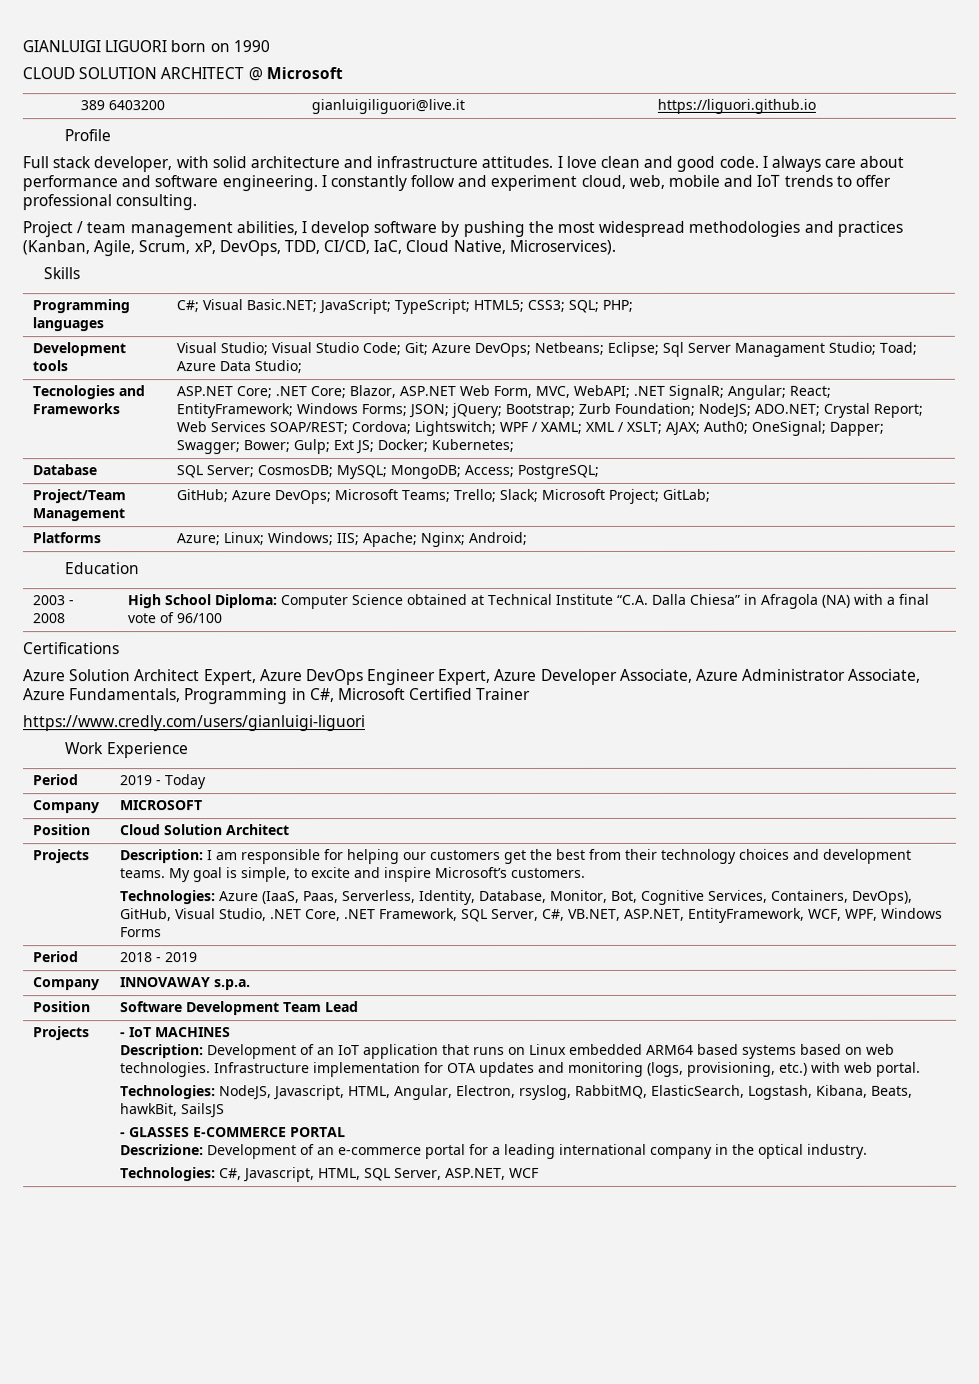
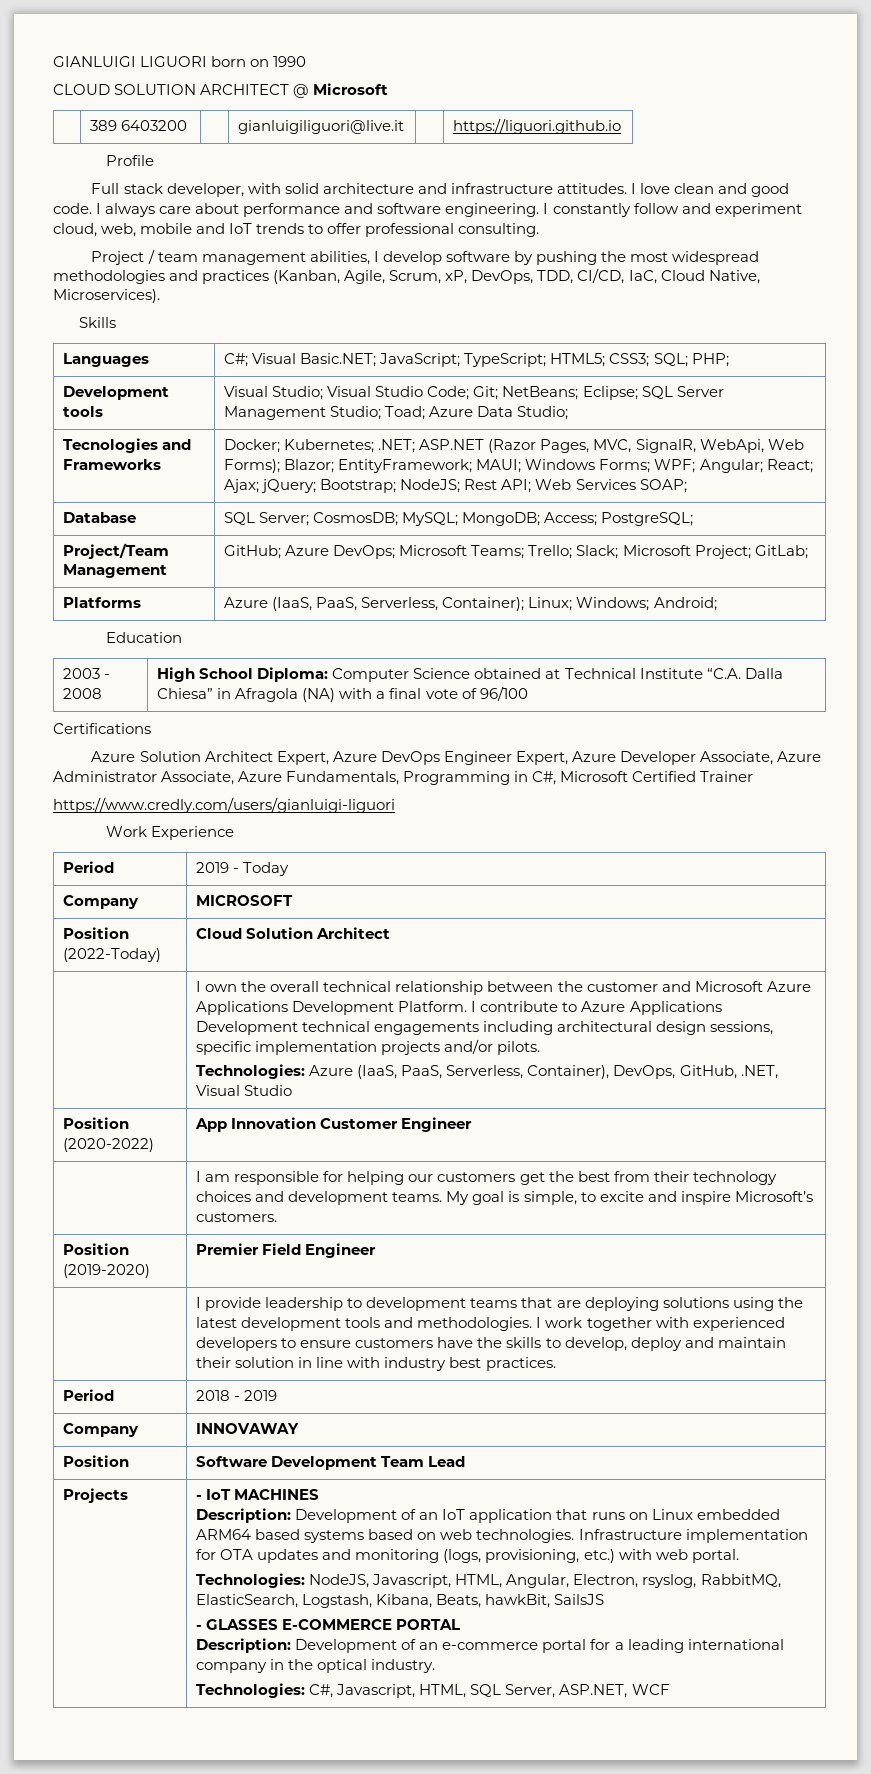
[32,299,131,314] [32,317,105,332] Programming languages -> [63,353,150,367] Languages
[431,341,826,358] Azure DevOps; Netbeans; Eclipse; Sql Server Managament -> [502,386,724,400] [224,406,327,420] NetBeans; Eclipse; SQL Server Management
[176,384,832,400] [176,402,924,419] [176,420,885,437] [176,438,515,455] ASP.NET Core; .NET Core; Blazor, ASP.NET Web Form, MVC, WebAPI; .NET SignalR; Angular; React; EntityFramework; Windows Forms; JSON; jQuery; Bootstrap; Zurb Foundation; NodeJS; ADO.NET; Crystal Report; Web Services SOAP/REST; Cordova; Lightswitch; WPF / XAML; XML / XSLT; AJAX; Auth0; OneSignal; Dapper; Swagger; Bower; Gulp; Ext JS; Docker; Kubernetes; -> [224,439,804,453] [224,459,813,473] [224,479,687,493] Docker; Kubernetes; .NET; ASP.NET (Razor Pages, MVC, SignalR, WebApi, Web Forms); Blazor; EntityFramework; MAUI; Windows Forms; WPF; Angular; React; Ajax; jQuery; Bootstrap; NodeJS; Rest API; Web Services SOAP;
[176,532,466,548] Azure; Linux; Windows; IIS; Apache; Nginx; -> [224,597,650,611] Azure (IaaS, PaaS, Serverless, Container); Linux; Windows;
(92, 830) none -> [63,948,162,962] (2022-Today)
[33,849,91,864] [120,849,205,864] Projects | Description: -> [196,981,811,995] [196,1001,722,1015] [196,1021,774,1035] [196,1039,541,1055] [196,1064,778,1079] [196,1085,293,1096] [63,1117,130,1129] [63,1138,155,1152] [195,1117,473,1132] | I own the overall technical relationship between the customer and Microsoft Azure Applications Development Platform. I contribute to Azure Applications Development technical engagements including architectural design sessions, specific implementation projects and/or pilots. // Technologies: Azure (IaaS, PaaS, Serverless, Container), DevOps, GitHub, .NET, Visual Studio // Position (2020-2022) | App Innovation Customer Engineer // |
[120,889,914,906] [120,907,944,923] [120,927,163,938] // Technologies: Azure (IaaS, Paas, Serverless, Identity, Database, Monitor, Bot, Cognitive Services, Containers, DevOps), GitHub, Visual Studio, .NET Core, .NET Framework, SQL Server, C#, VB.NET, ASP.NET, EntityFramework, WCF, WPF, Windows Forms -> [63,1243,130,1255] [63,1264,151,1278] [196,1243,377,1258] [196,1297,803,1311] [196,1317,785,1331] [196,1337,786,1351] [196,1357,556,1371] // Position (2019-2020) | Premier Field Engineer // | I provide leadership to development teams that are deploying solutions using the latest development tools and methodologies. I work together with experienced developers to ensure customers have the skills to develop, deploy and maintain their solution in line with industry best practices.
[214,979,252,991] s.p.a. -> (300, 1428) none
[120,1144,205,1156] Descrizione: -> [196,1638,292,1653] Description:

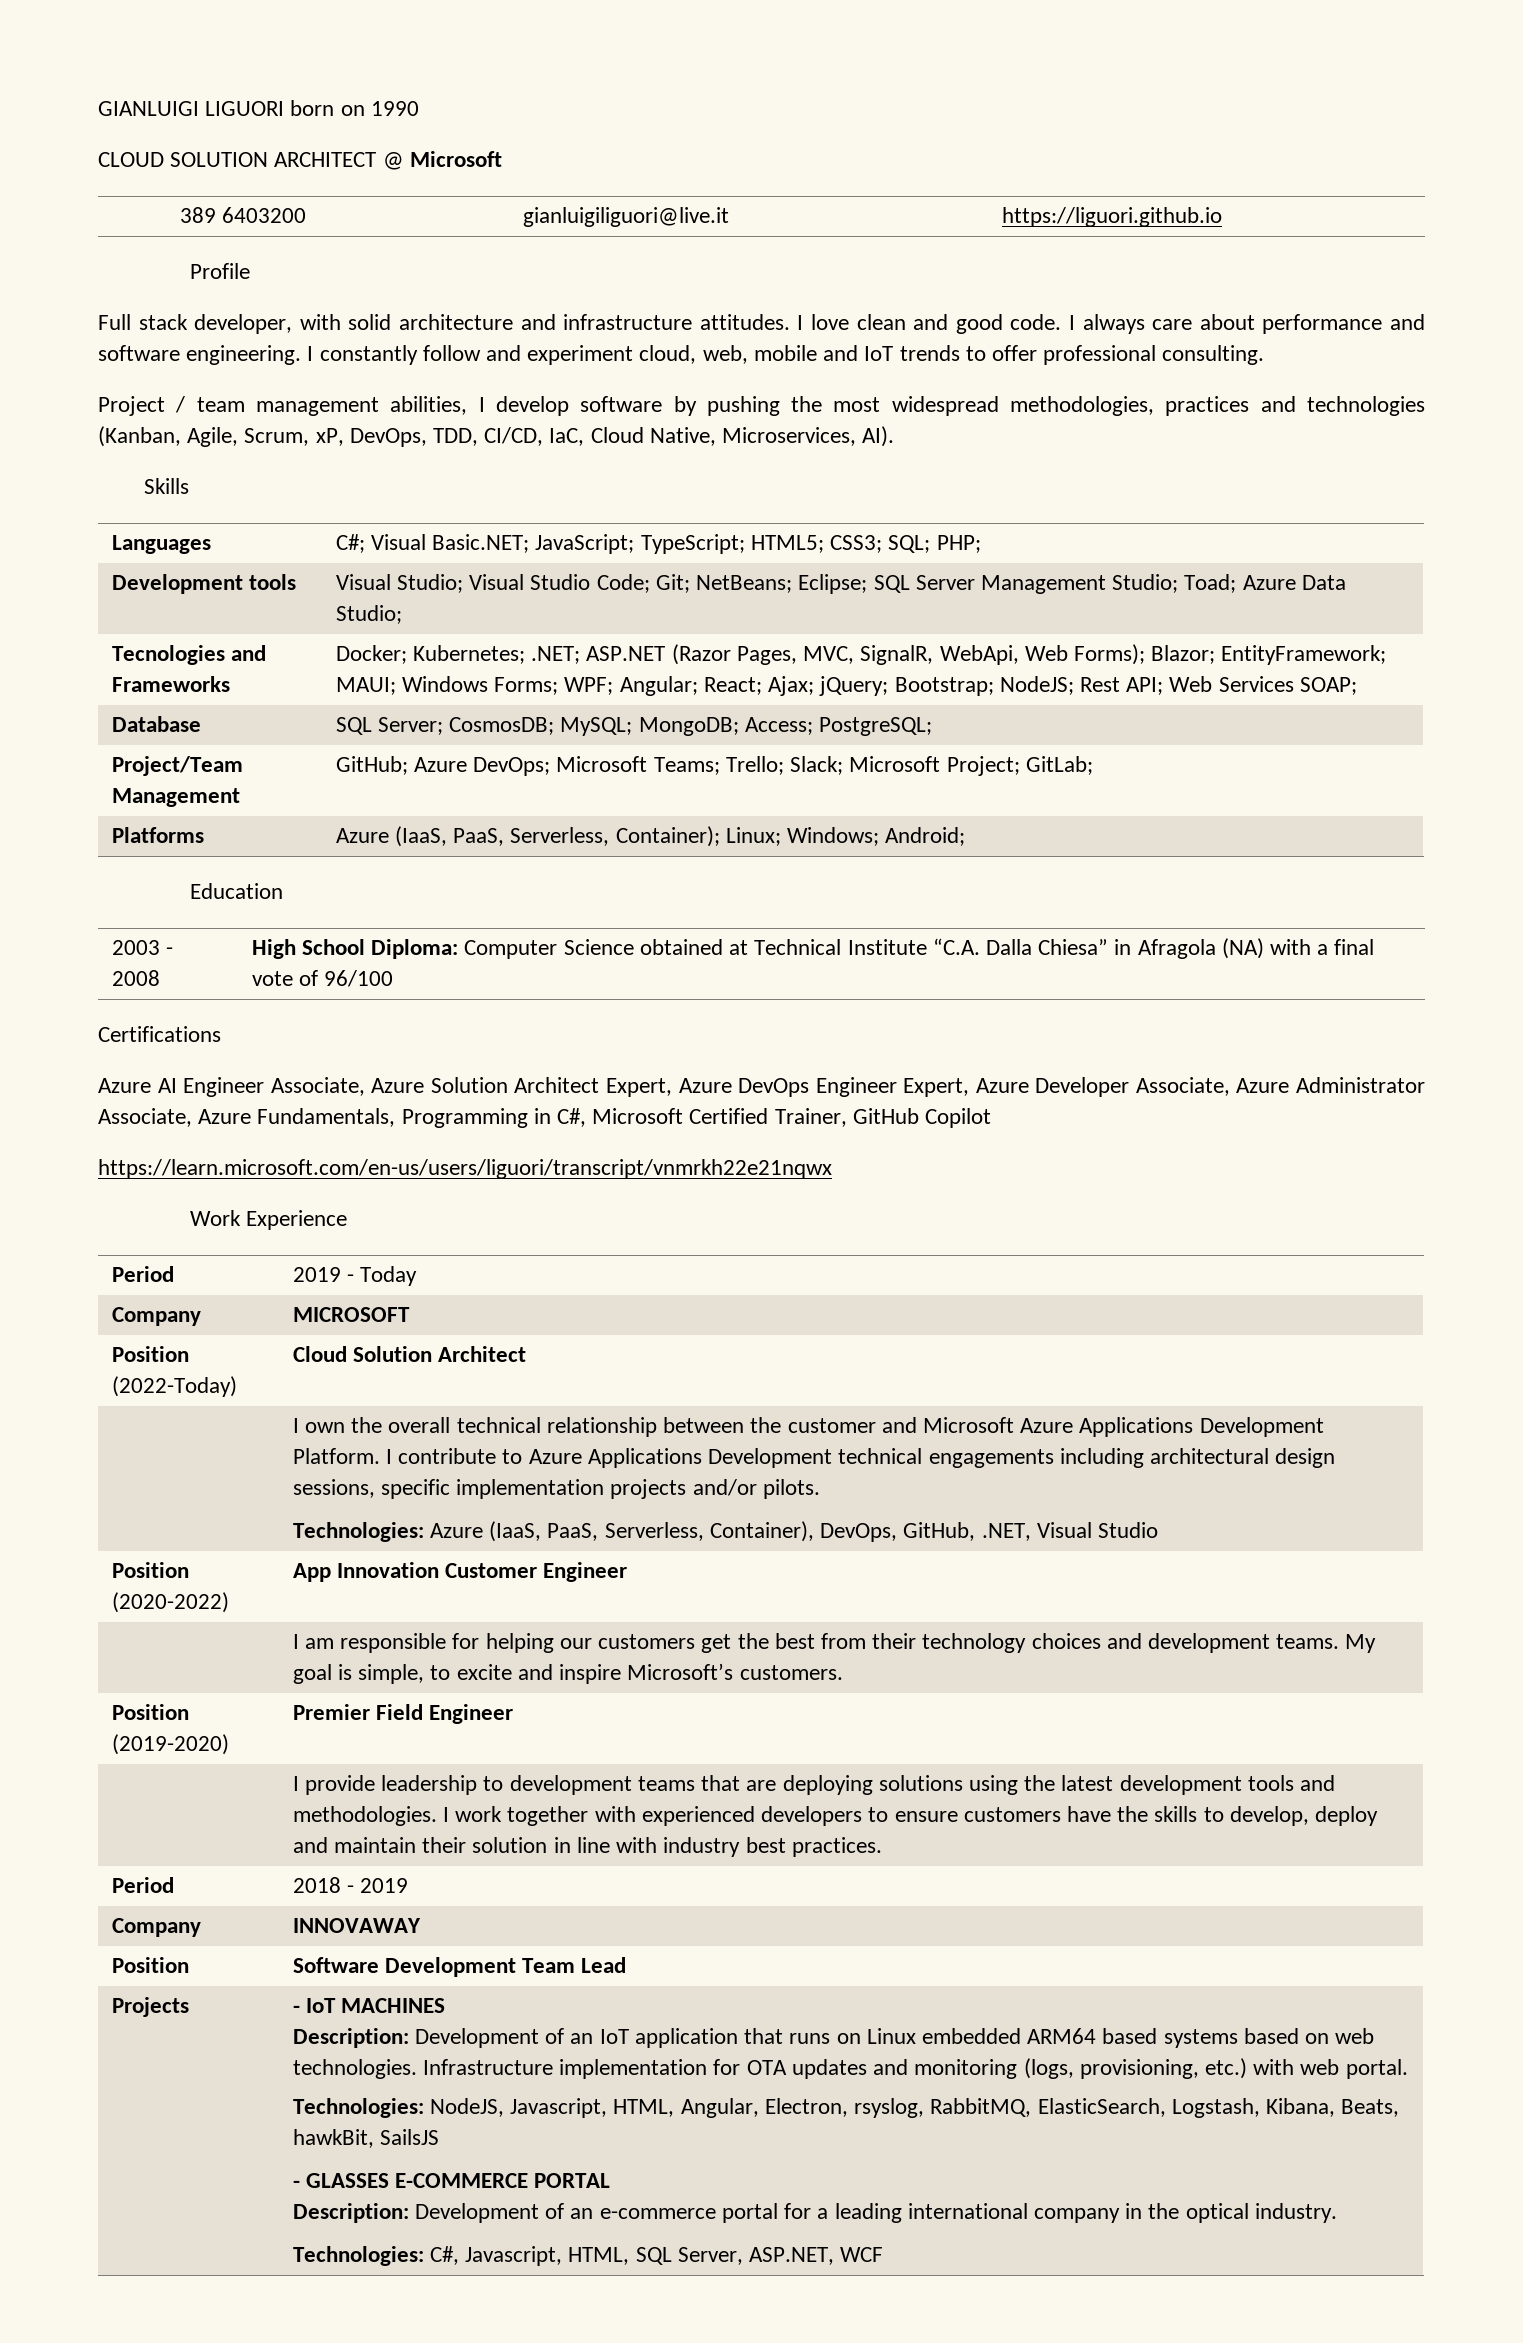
[53,270,270,284] methodologies and practices -> [1010,396,1425,416] methodologies, practices and technologies
[53,289,160,303] Microservices). -> [722,426,895,447] Microservices, AI).
(136, 756) none -> [157,1077,425,1097] AI Engineer Associate, Azure
[700,771,754,782] [53,797,395,813] Trainer // https://www.credly.com/users/gianluigi-liguori -> [774,1108,992,1128] [98,1159,832,1179] Trainer, GitHub Copilot // https://learn.microsoft.com/en-us/users/liguori/transcript/vnmrkh22e21nqwx

